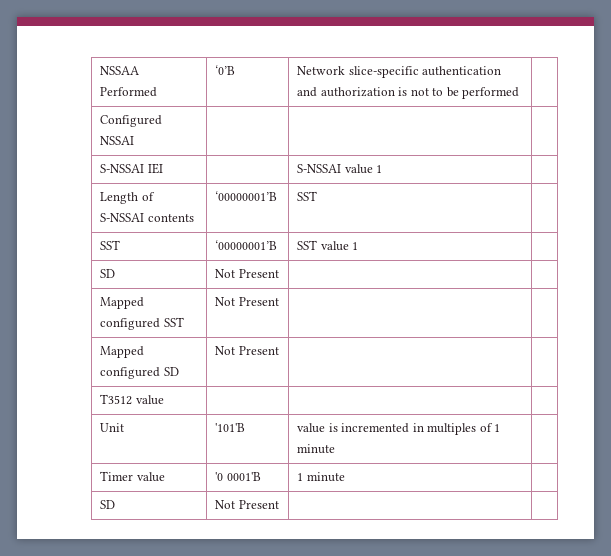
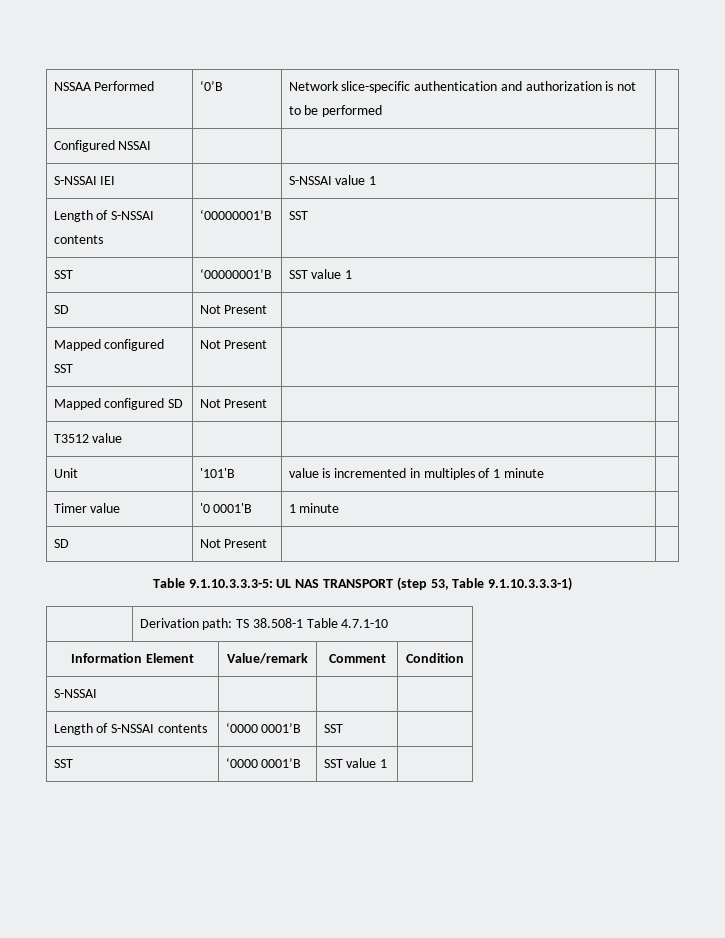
(279, 504) none -> [152,577,573,591] [139,618,389,630] [71,653,194,663] [227,653,308,664] [328,654,386,663] [406,653,464,663] [53,689,97,698] [53,723,207,735] [225,722,302,733] [323,724,343,733] [53,759,73,768] [225,757,302,768] [323,758,388,768] // Table 9.1.10.3.3.3-5: UL NAS TRANSPORT (step 53, Table 9.1.10.3.3.3-1) // | Derivation path: TS 38.508-1 Table 4.7.1-10 // Information Element | Value/remark | Comment | Condition // S-NSSAI | | | // Length of S-NSSAI contents | ‘0000 0001’B | SST | // SST | ‘0000 0001’B | SST value 1 |

